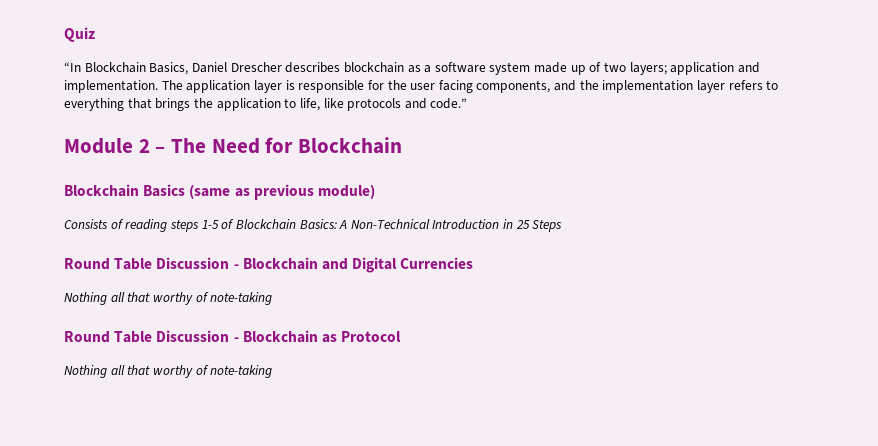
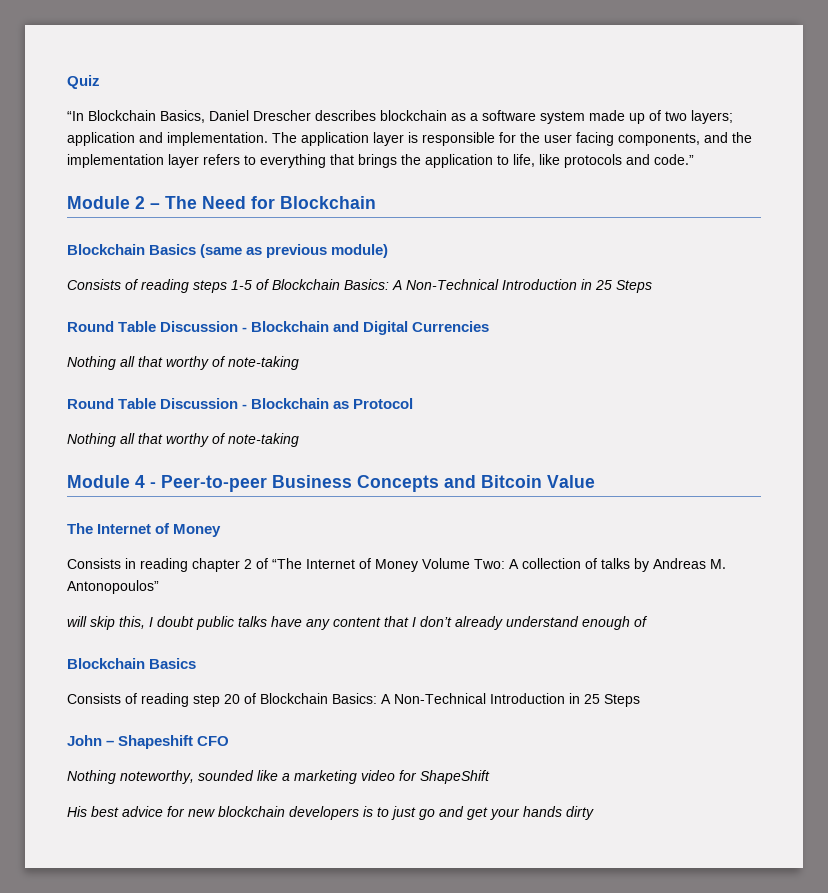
(273, 371) none -> [67,475,595,492] [67,523,222,537] [67,558,726,572] [67,580,159,594] [67,616,648,630] [67,658,197,669] [67,693,640,707] [67,735,230,749] [67,770,490,784] [67,806,594,820] // Module 4 - Peer-to-peer Business Concepts and Bitcoin Value // The Internet of Money // Consists in reading chapter 2 of “The Internet of Money Volume Two: A collection of talks by Andreas M. Antonopoulos” // will skip this, I doubt public talks have any content that I don’t already understand enough of // Blockchain Basics // Consists of reading step 20 of Blockchain Basics: A Non-Technical Introduction in 25 Steps // John – Shapeshift CFO // Nothing noteworthy, sounded like a marketing video for ShapeShift // His best advice for new blockchain developers is to just go and get your hands dirty

